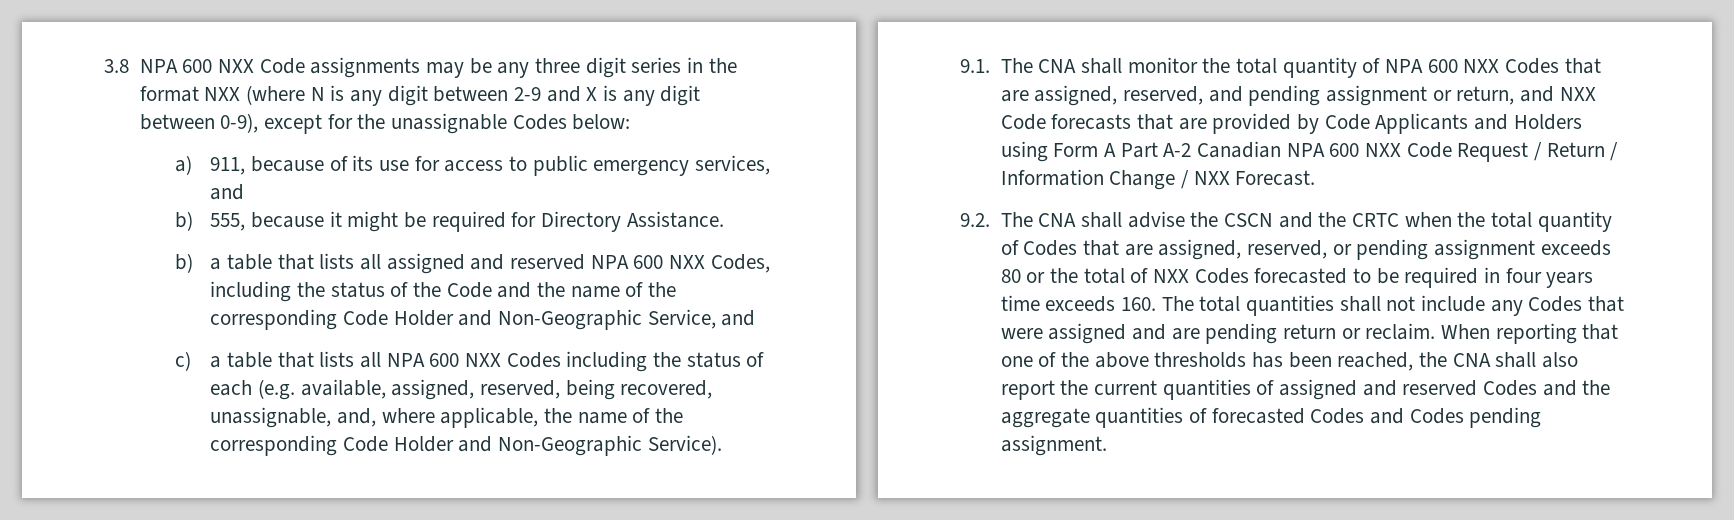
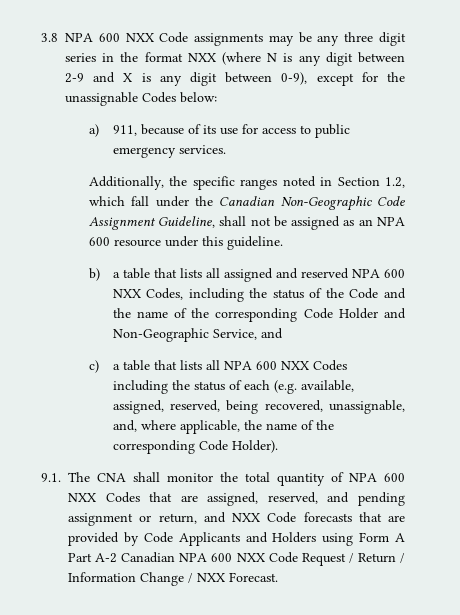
[695,155,771,175] [210,184,245,200] [174,211,724,232] services, and // b) 555, because it might be required for Directory Assistance. -> [178,145,226,154] [88,176,405,190] [88,196,405,211] [88,216,405,230] [88,236,283,250] services. // Additionally, the specific ranges noted in Section 1.2, which fall under the Canadian Non-Geographic Code Assignment Guideline, shall not be assigned as an NPA 600 resource under this guideline.
[393,435,722,456] Holder and Non-Geographic Service). -> [231,440,278,453] Holder).
[960,211,1612,232] [1000,239,1611,260] [1000,267,1594,288] [1000,295,1624,316] [1000,323,1619,344] [1000,352,1578,371] [1000,379,1611,400] [1000,407,1542,428] [1000,435,1107,456] // 9.2. The CNA shall advise the CSCN and the CRTC when the total quantity of Codes that are assigned, reserved, or pending assignment exceeds 80 or the total of NXX Codes forecasted to be required in four years time exceeds 160. The total quantities shall not include any Codes that were assigned and are pending return or reclaim. When reporting that one of the above thresholds has been reached, the CNA shall also report the current quantities of assigned and reserved Codes and the aggregate quantities of forecasted Codes and Codes pending assignment. -> (278, 577) none

